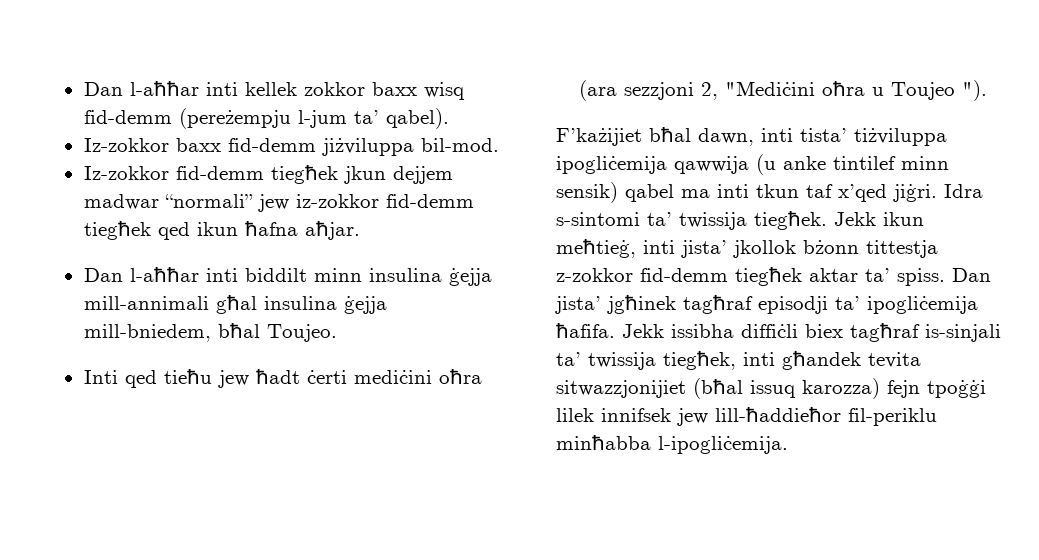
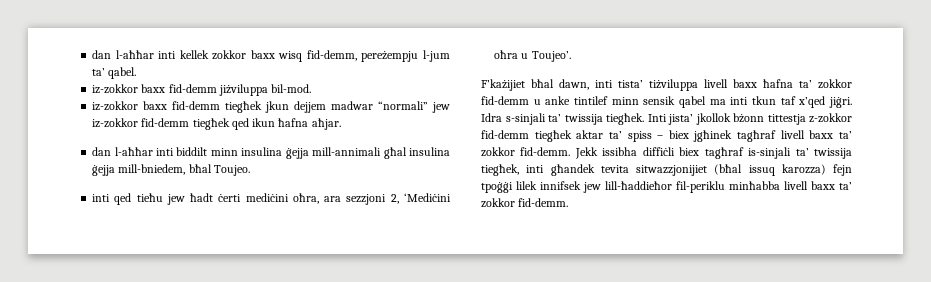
[83,82,123,96] Dan -> [92,50,112,59] dan
[83,108,449,129] [83,138,169,152] fid-demm (pereżempju l-jum ta’ qabel). // Iz-zokkor -> [306,50,451,62] [92,67,137,79] [92,84,139,94] fid-demm, pereżempju l-jum ta’ qabel. // iz-zokkor
[83,166,169,180] Iz-zokkor -> [92,101,168,111] iz-zokkor baxx
[83,268,123,282] Dan -> [92,147,112,156] dan
[83,370,118,384] Inti -> [92,194,111,202] inti
[438,369,482,384] [578,80,617,101] oħra (ara -> [292,193,342,204] oħra, ara
[724,81,815,96] "Mediċini -> [403,193,451,202] ‘Mediċini
[890,80,987,101] Toujeo "). -> [531,51,571,62] Toujeo’.
[556,154,776,175] ipogliċemija qawwija (u -> [704,79,852,89] [481,96,541,105] livell baxx ħafna ta’ zokkor fid-demm u
[556,182,618,203] sensik) -> [643,96,676,105] sensik
[556,212,640,226] s-sintomi -> [505,113,546,125] s-sinjali
[834,212,924,226] [556,239,675,258] Jekk ikun meħtieġ, inti -> [647,114,667,122] Inti
[897,268,991,286] [555,295,978,314] [556,323,615,338] spiss. Dan jista’ jgħinek tagħraf episodji ta’ ipogliċemija ħafifa. -> [627,130,852,142] [481,147,571,157] spiss – biex jgħinek tagħraf livell baxx ta’ zokkor fid-demm.
[658,436,788,454] l-ipogliċemija. -> [784,181,852,190] [481,198,569,208] livell baxx ta’ zokkor fid-demm.

